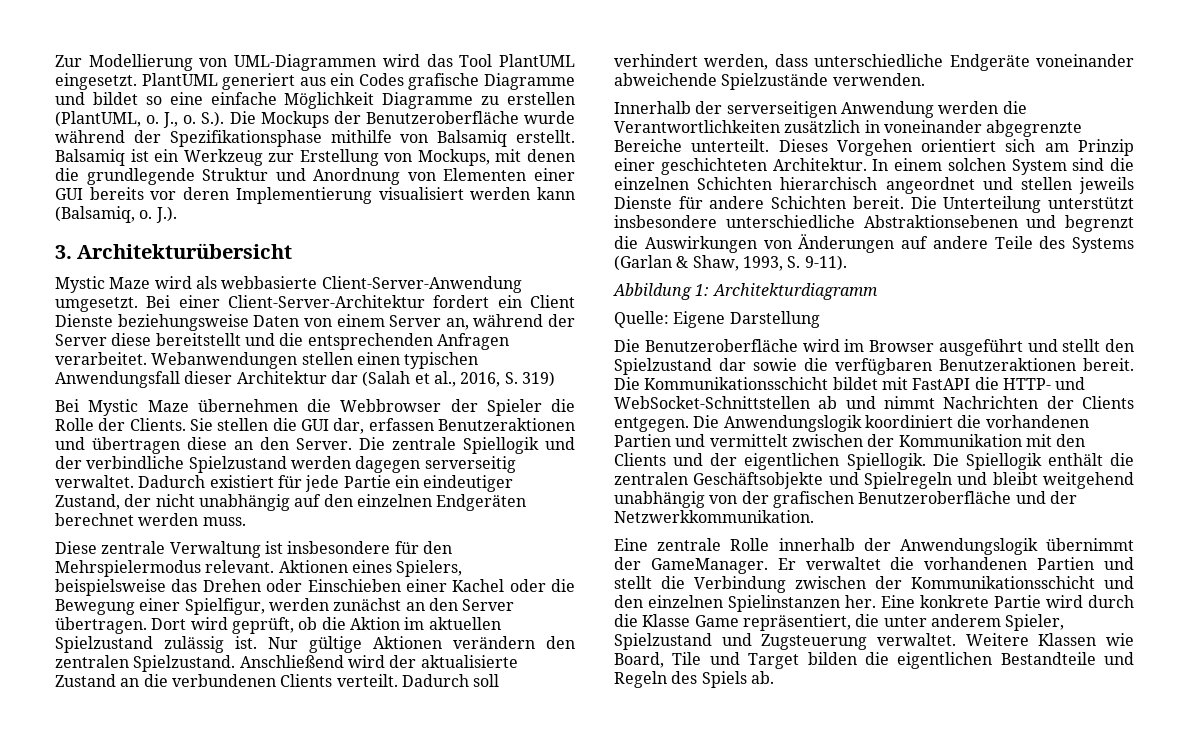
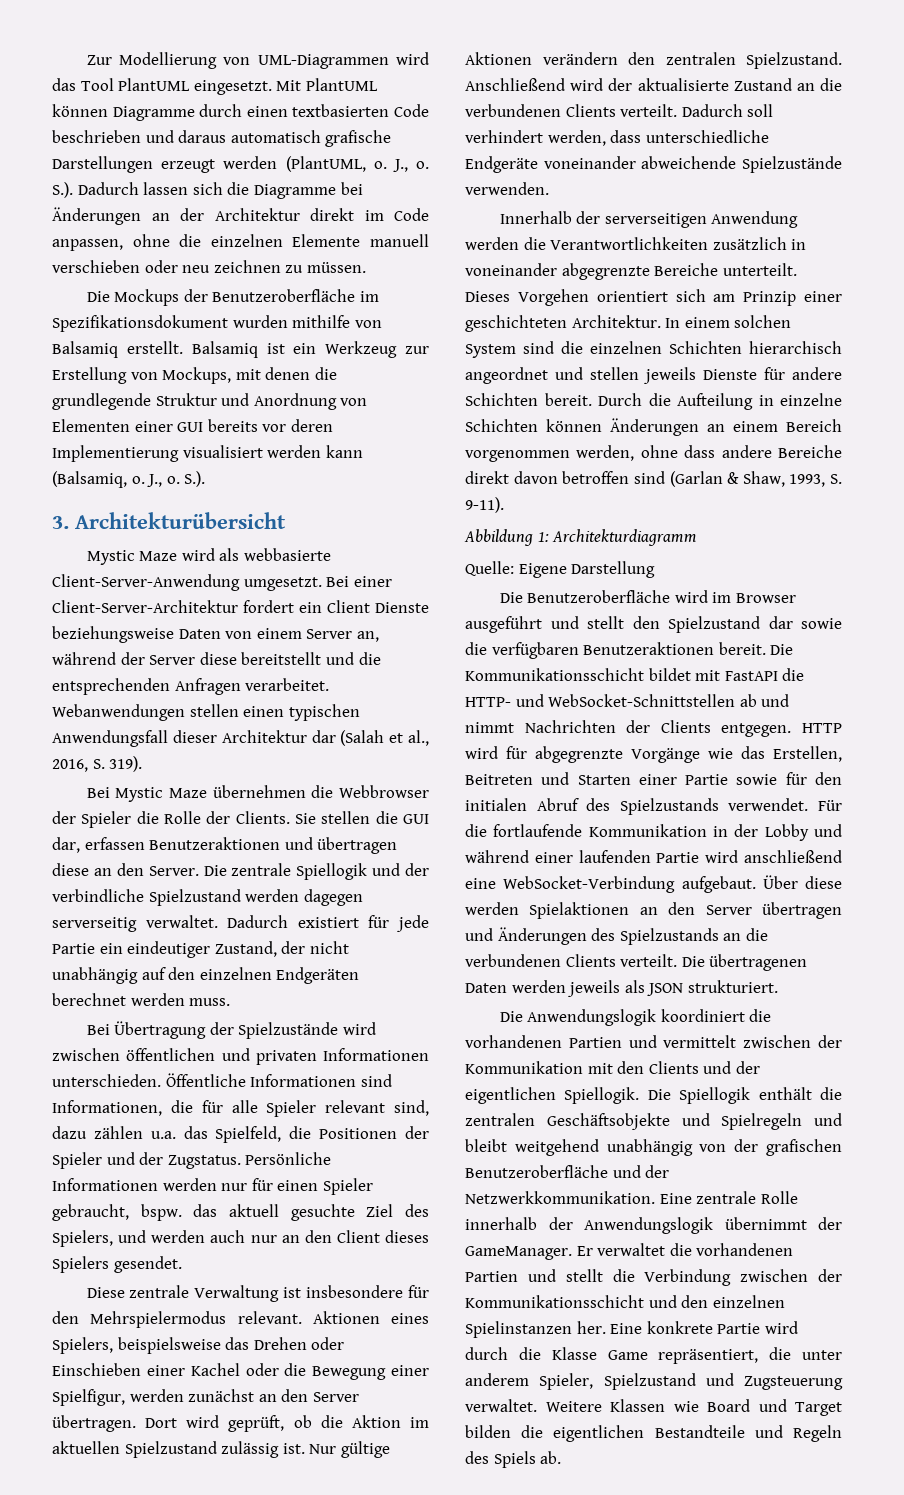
[141,73,575,90] [55,92,575,109] PlantUML generiert aus ein Codes grafische Diagramme und bildet so eine einfache Möglichkeit Diagramme zu erstellen -> [276,78,378,91] [52,104,429,121] [52,130,392,147] [52,156,278,173] Mit PlantUML können Diagramme durch einen textbasierten Code beschrieben und daraus automatisch grafische Darstellungen erzeugt werden
[229,111,575,128] [55,130,322,147] Die Mockups der Benutzeroberfläche wurde während der Spezifikationsphase -> [77,182,363,199] [52,207,429,225] [52,234,429,251] [52,260,366,273] [86,289,379,306] [52,315,288,332] Dadurch lassen sich die Diagramme bei Änderungen an der Architektur direkt im Code anpassen, ohne die einzelnen Elemente manuell verschieben oder neu zeichnen zu müssen. // Die Mockups der Benutzeroberfläche im Spezifikationsdokument wurden
[155,206,177,223] J.). -> [147,471,206,487] J., o. S.).
[521,371,555,387] 319) -> [109,756,143,772] 319).
(246, 521) none -> [86,1021,376,1039] [52,1048,429,1065] [52,1073,392,1087] [52,1100,429,1117] [52,1126,429,1143] [52,1152,332,1169] [52,1178,373,1195] [52,1204,429,1221] [52,1230,429,1247] [52,1256,182,1273] // Bei Übertragung der Spielzustände wird zwischen öffentlichen und privaten Informationen unterschieden. Öffentliche Informationen sind Informationen, die für alle Spieler relevant sind, dazu zählen u.a. das Spielfeld, die Positionen der Spieler und der Zugstatus. Persönliche Informationen werden nur für einen Spieler gebraucht, bspw. das aktuell gesuchte Ziel des Spielers, und werden auch nur an den Client dieses Spielers gesendet.
[910,196,1134,213] [614,215,1134,232] [614,234,1134,253] Die Unterteilung unterstützt insbesondere unterschiedliche Abstraktionsebenen und begrenzt die Auswirkungen von Änderungen auf andere Teile des Systems -> [598,393,842,410] [465,418,842,436] [465,445,842,462] [465,471,665,484] Durch die Aufteilung in einzelne Schichten können Änderungen an einem Bereich vorgenommen werden, ohne dass andere Bereiche direkt davon betroffen sind
(689, 424) none -> [802,723,842,733] [465,746,842,763] [465,772,842,785] [465,798,842,815] [465,824,842,841] [465,850,842,863] [465,875,842,893] [465,902,842,919] [465,927,768,945] [465,954,808,971] [465,980,778,997] HTTP wird für abgegrenzte Vorgänge wie das Erstellen, Beitreten und Starten einer Partie sowie für den initialen Abruf des Spielzustands verwendet. Für die fortlaufende Kommunikation in der Lobby und während einer laufenden Partie wird anschließend eine WebSocket-Verbindung aufgebaut. Über diese werden Spielaktionen an den Server übertragen und Änderungen des Spielzustands an die verbundenen Clients verteilt. Die übertragenen Daten werden jeweils als JSON strukturiert. //
(814, 516) // -> (655, 1197) none
[614,652,702,668] Board, Tile -> [707,1399,750,1412] Board

